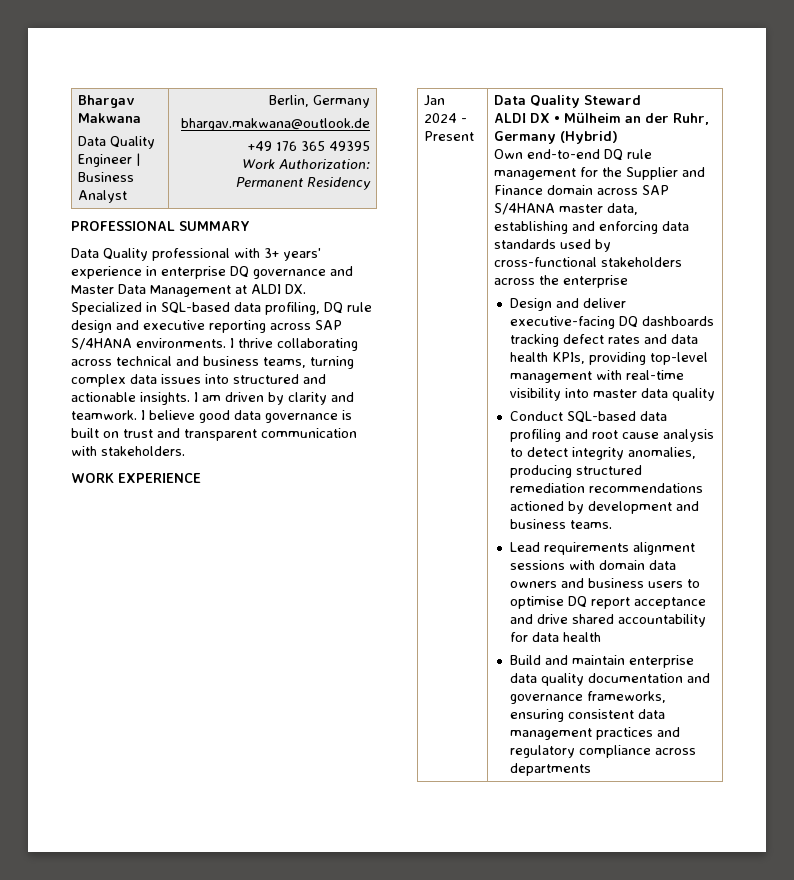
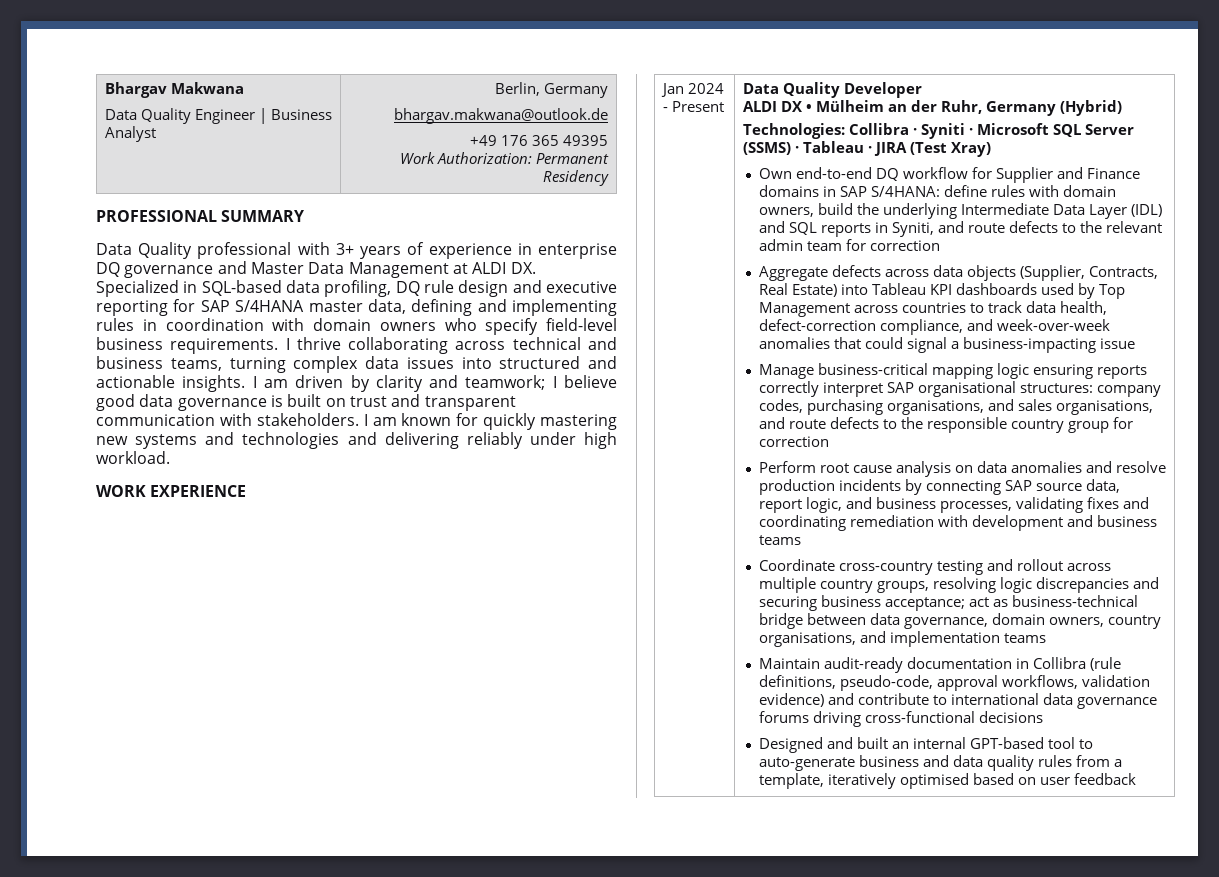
[283,248,321,261] years' -> [360,242,425,259] years of
[270,320,342,330] [71,338,226,350] across SAP S/4HANA environments. -> [173,299,617,316] [96,318,617,335] [96,337,279,354] for SAP S/4HANA master data, defining and implementing rules in coordination with domain owners who specify field-level business requirements.
[71,410,137,420] teamwork. -> [465,375,546,390] teamwork;
(185, 451) none -> [363,413,617,430] [96,432,617,449] [96,451,170,464] I am known for quickly mastering new systems and technologies and delivering reliably under high workload.
[584,95,642,105] Steward -> [843,82,922,98] Developer
[494,149,653,161] [494,167,706,180] [494,185,670,195] [494,203,639,215] [494,221,690,234] [494,239,612,252] [494,257,683,267] [494,275,629,288] [510,298,627,311] [510,316,715,329] [510,334,699,347] [510,352,709,365] [510,370,685,383] [510,388,716,401] [510,411,668,423] [510,429,715,442] [510,447,697,460] [510,465,643,478] [510,483,704,493] [510,501,700,514] [510,519,613,529] [510,542,696,555] [510,560,677,570] [510,578,701,588] [510,596,707,609] [510,614,707,627] [510,632,602,642] [510,655,695,668] [510,673,711,686] [510,691,667,704] [510,709,666,722] [510,727,681,740] [510,745,697,758] [510,763,592,776] Own end-to-end DQ rule management for the Supplier and Finance domain across SAP S/4HANA master data, establishing and enforcing data standards used by cross-functional stakeholders across the enterprise // Design and deliver executive-facing DQ dashboards tracking defect rates and data health KPIs, providing top-level management with real-time visibility into master data quality // Conduct SQL-based data profiling and root cause analysis to detect integrity anomalies, producing structured remediation recommendations actioned by development and business teams. // Lead requirements alignment sessions with domain data owners and business users to optimise DQ report acceptance and drive shared accountability for data health // Build and maintain enterprise data quality documentation and governance frameworks, ensuring consistent data management practices and regulatory compliance across departments -> [742,123,1134,139] [742,141,991,157] [758,167,1140,183] [758,185,1116,197] [758,203,1162,219] [758,221,1162,237] [758,239,940,251] [758,265,1158,281] [758,283,1125,299] [758,301,1107,317] [758,319,1110,335] [758,337,1135,353] [758,363,1147,379] [758,381,1161,397] [758,399,1153,415] [758,417,1133,433] [758,436,829,447] [758,461,1166,477] [758,479,1120,495] [758,497,1149,513] [758,515,1157,531] [758,535,801,545] [758,559,1111,575] [758,577,1159,593] [758,595,1138,611] [758,613,1161,629] [758,631,1046,647] [758,657,1121,673] [758,675,1150,691] [758,693,1157,709] [758,711,1043,727] [758,737,1093,753] [758,755,1122,771] [758,773,1136,789] Technologies: Collibra · Syniti · Microsoft SQL Server (SSMS) · Tableau · JIRA (Test Xray) // Own end-to-end DQ workflow for Supplier and Finance domains in SAP S/4HANA: define rules with domain owners, build the underlying Intermediate Data Layer (IDL) and SQL reports in Syniti, and route defects to the relevant admin team for correction // Aggregate defects across data objects (Supplier, Contracts, Real Estate) into Tableau KPI dashboards used by Top Management across countries to track data health, defect-correction compliance, and week-over-week anomalies that could signal a business-impacting issue // Manage business-critical mapping logic ensuring reports correctly interpret SAP organisational structures: company codes, purchasing organisations, and sales organisations, and route defects to the responsible country group for correction // Perform root cause analysis on data anomalies and resolve production incidents by connecting SAP source data, report logic, and business processes, validating fixes and coordinating remediation with development and business teams // Coordinate cross-country testing and rollout across multiple country groups, resolving logic discrepancies and securing business acceptance; act as business-technical bridge between data governance, domain owners, country organisations, and implementation teams // Maintain audit-ready documentation in Collibra (rule definitions, pseudo-code, approval workflows, validation evidence) and contribute to international data governance forums driving cross-functional decisions // Designed and built an internal GPT-based tool to auto-generate business and data quality rules from a template, iteratively optimised based on user feedback

